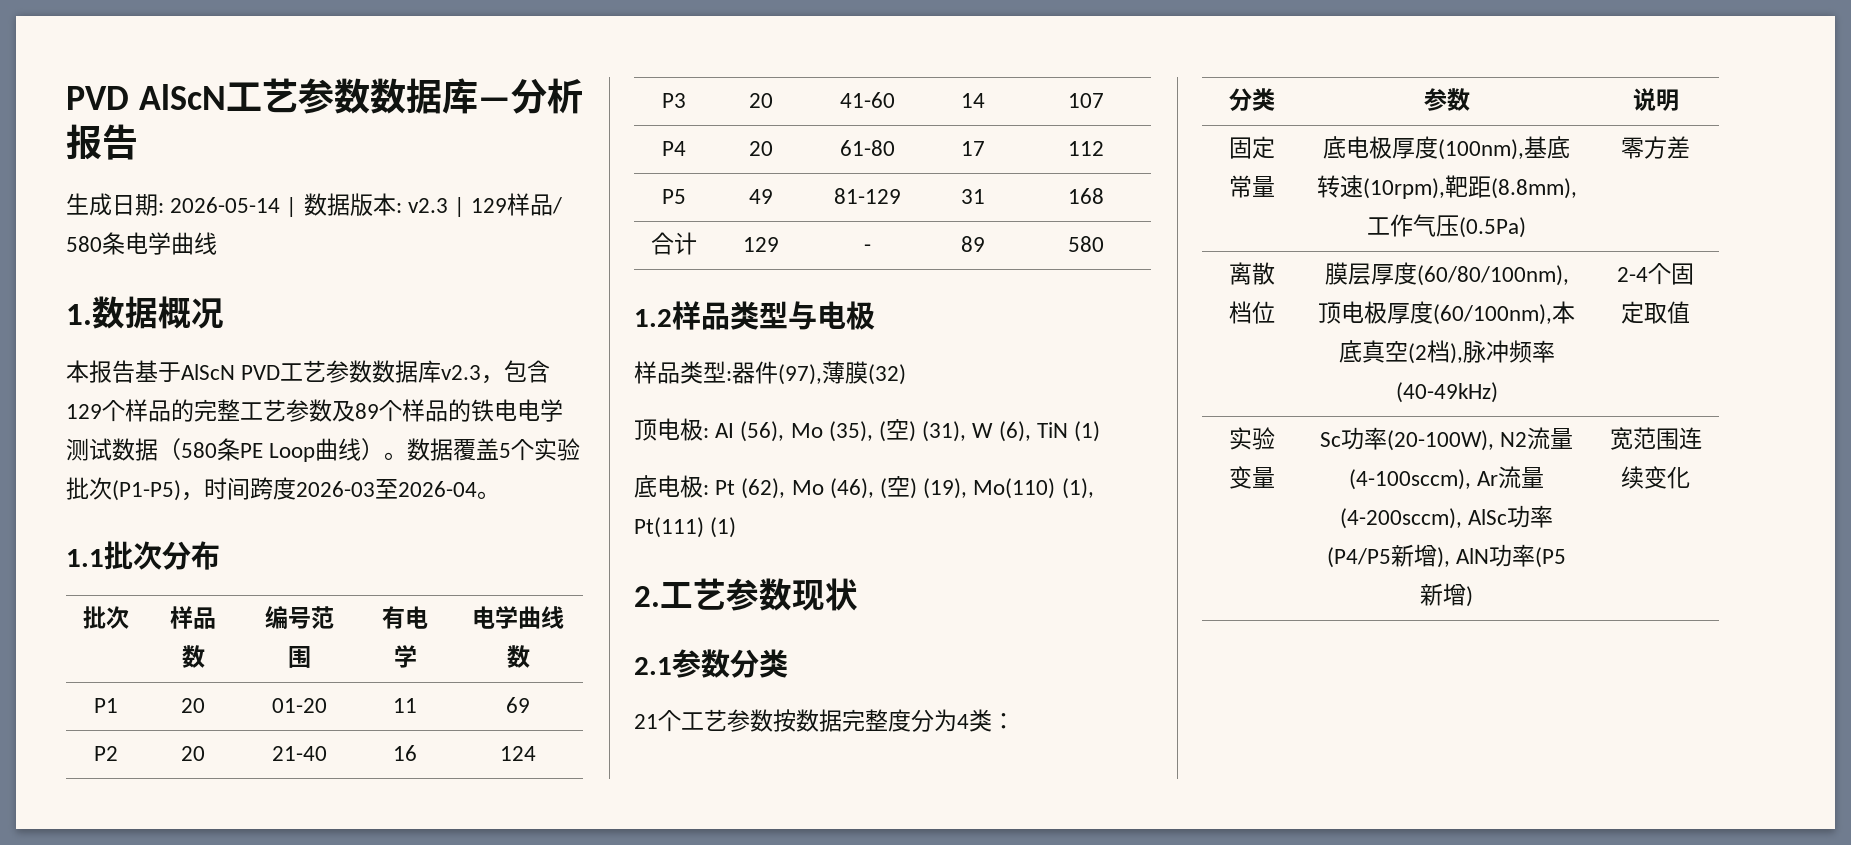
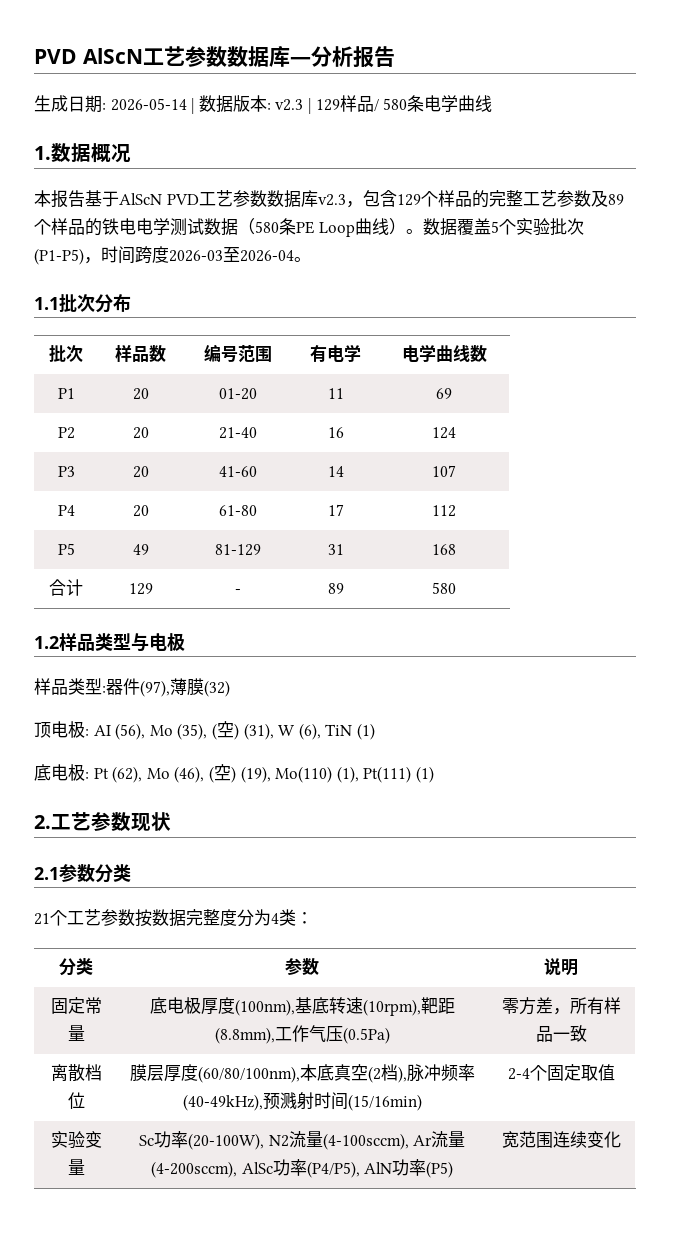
(1690, 147) none -> [552,997,621,1015] [535,1025,587,1042] ，所有样品一致
[1318,301,1552,325] 顶电极厚度(60/100nm), -> (300, 1074) none
[1395,382,1498,403] (40-49kHz) -> [182,1092,422,1111] (40-49kHz),预溅射时间(15/16min)
[1326,544,1567,568] [1420,583,1473,607] (P4/P5新增), AlN功率(P5新增) -> [306,1159,454,1178] (P4/P5), AlN功率(P5)

